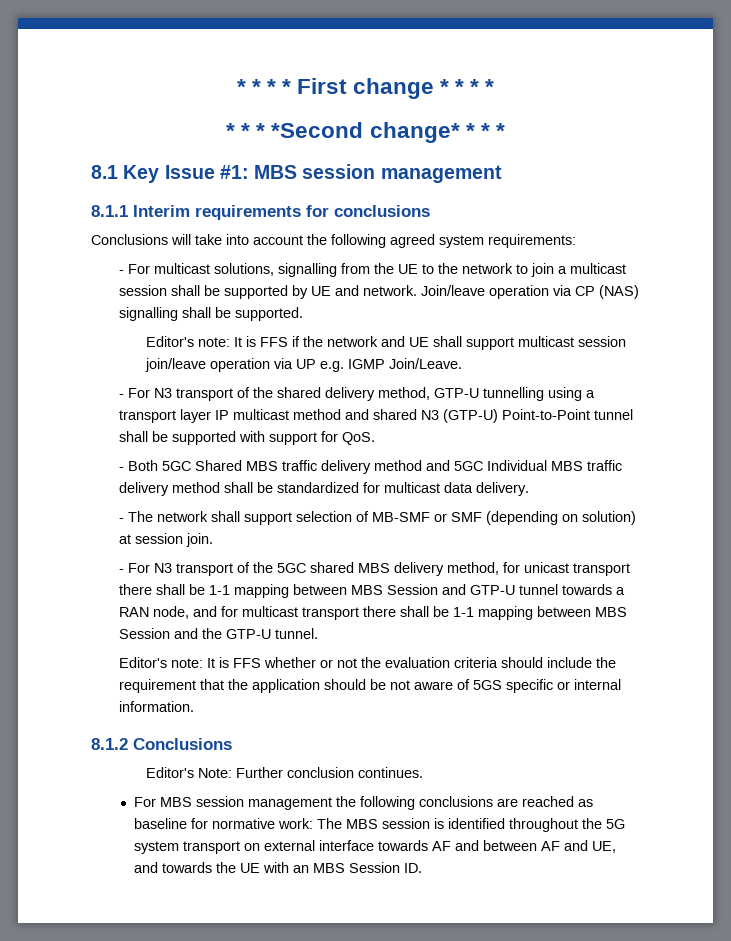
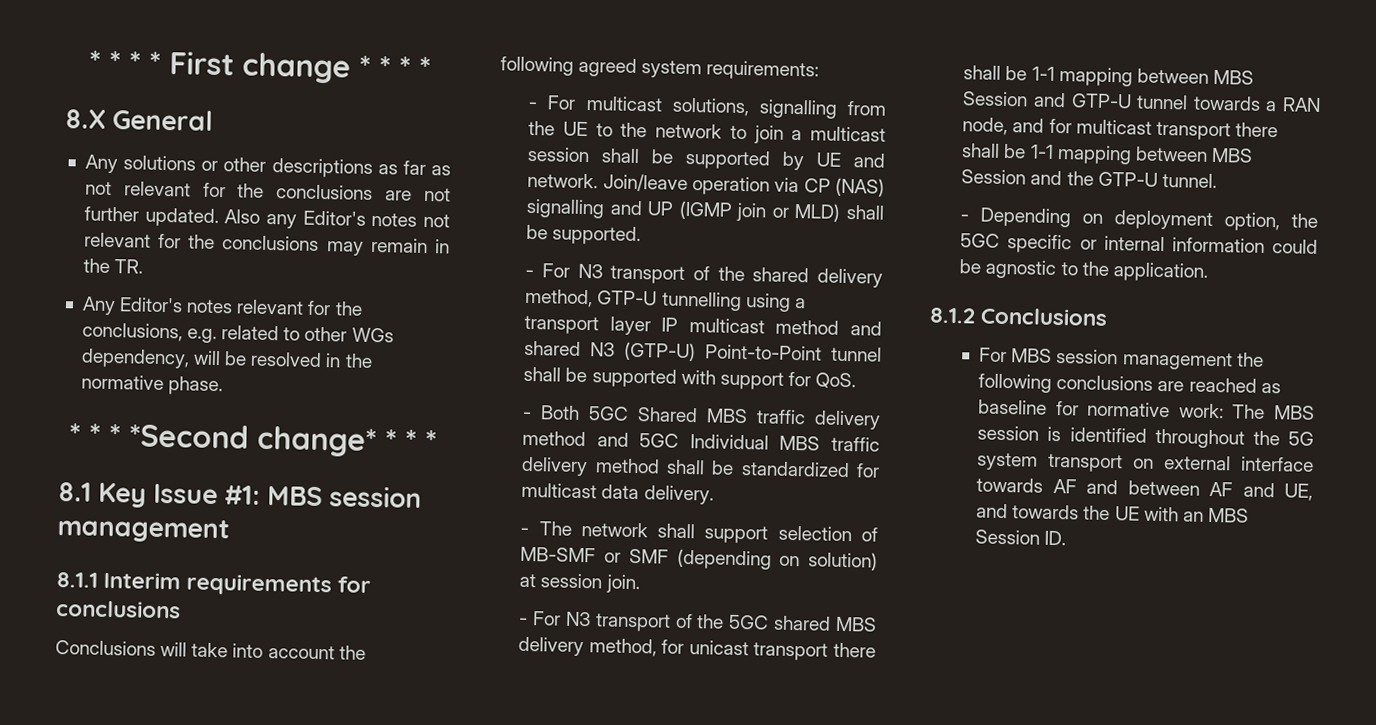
(495, 86) none -> [65,109,214,131] [84,154,451,178] [84,181,452,202] [83,206,450,229] [83,232,450,256] [82,258,144,274] [81,296,363,316] [81,322,394,344] [80,348,373,369] [80,374,224,396] // 8.X General // Any solutions or other descriptions as far as not relevant for the conclusions are not further updated. Also any Editor's notes not relevant for the conclusions may remain in the TR. // Any Editor's notes relevant for the conclusions, e.g. related to other WGs dependency, will be resolved in the normative phase.
[181,307,303,321] [146,336,627,350] [145,358,463,372] shall be supported. // Editor's note: It is FFS if the network and UE shall support multicast session join/leave operation via UP e.g. IGMP Join/Leave. -> [609,200,885,222] [526,224,642,246] and UP (IGMP join or MLD) shall be supported.
[118,657,616,668] [118,679,621,693] [118,701,194,712] [91,738,232,750] [146,767,424,778] Editor's note: It is FFS whether or not the evaluation criteria should include the requirement that the application should be not aware of 5GS specific or internal information. // 8.1.2 Conclusions // Editor's Note: Further conclusion continues. -> [960,207,1318,232] [960,233,1318,254] [959,259,1208,282] [929,307,1109,326] - Depending on deployment option, the 5GC specific or internal information could be agnostic to the application. // 8.1.2 Conclusions

